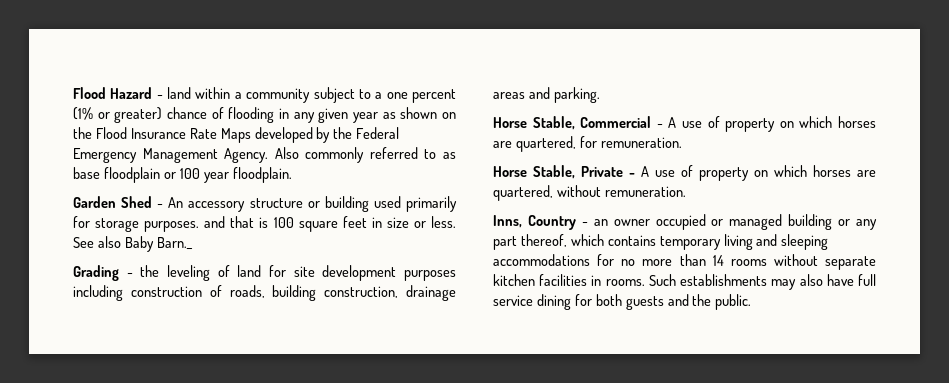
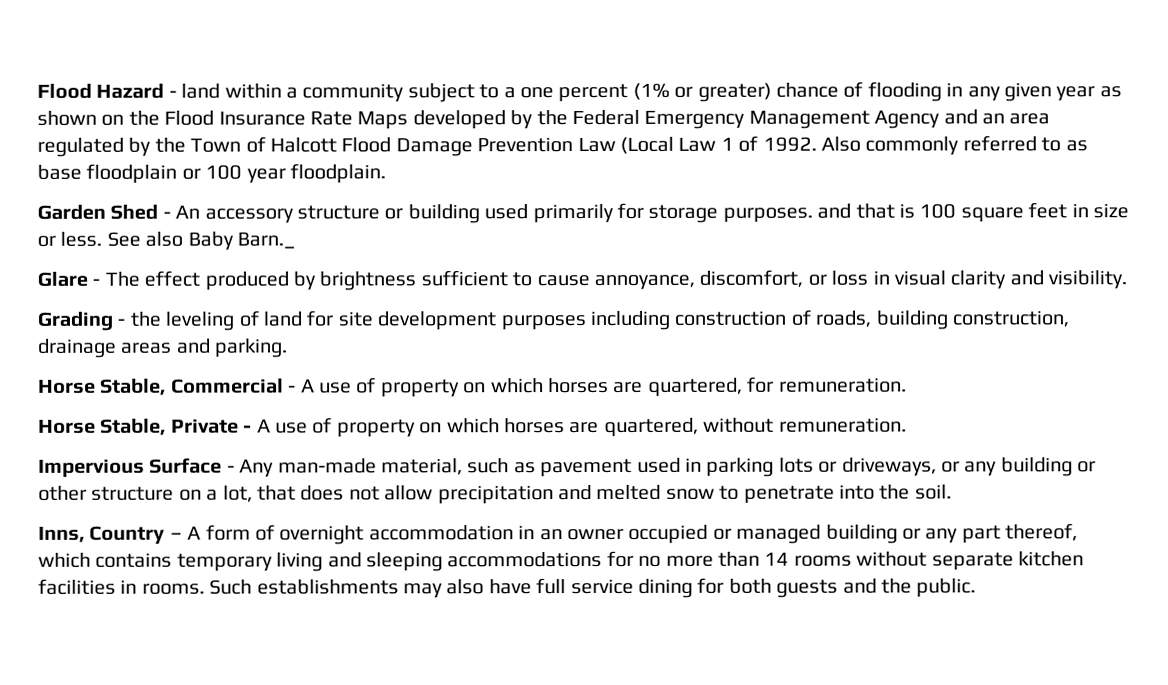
[224,148,269,163] Agency. -> [874,109,1051,129] [37,135,817,157] Agency and an area regulated by the Town of Halcott Flood Damage Prevention Law (Local Law 1 of 1992.
(193, 243) none -> [37,269,1128,291] // Glare - The effect produced by brightness sufficient to cause annoyance, discomfort, or loss in visual clarity and visibility.
[493,215,588,230] Inns, Country - -> [38,457,1097,478] [38,484,952,505] [38,524,536,545] Impervious Surface - Any man-made material, such as pavement used in parking lots or driveways, or any building or other structure on a lot, that does not allow precipitation and melted snow to penetrate into the soil. // Inns, Country – A form of overnight accommodation in

